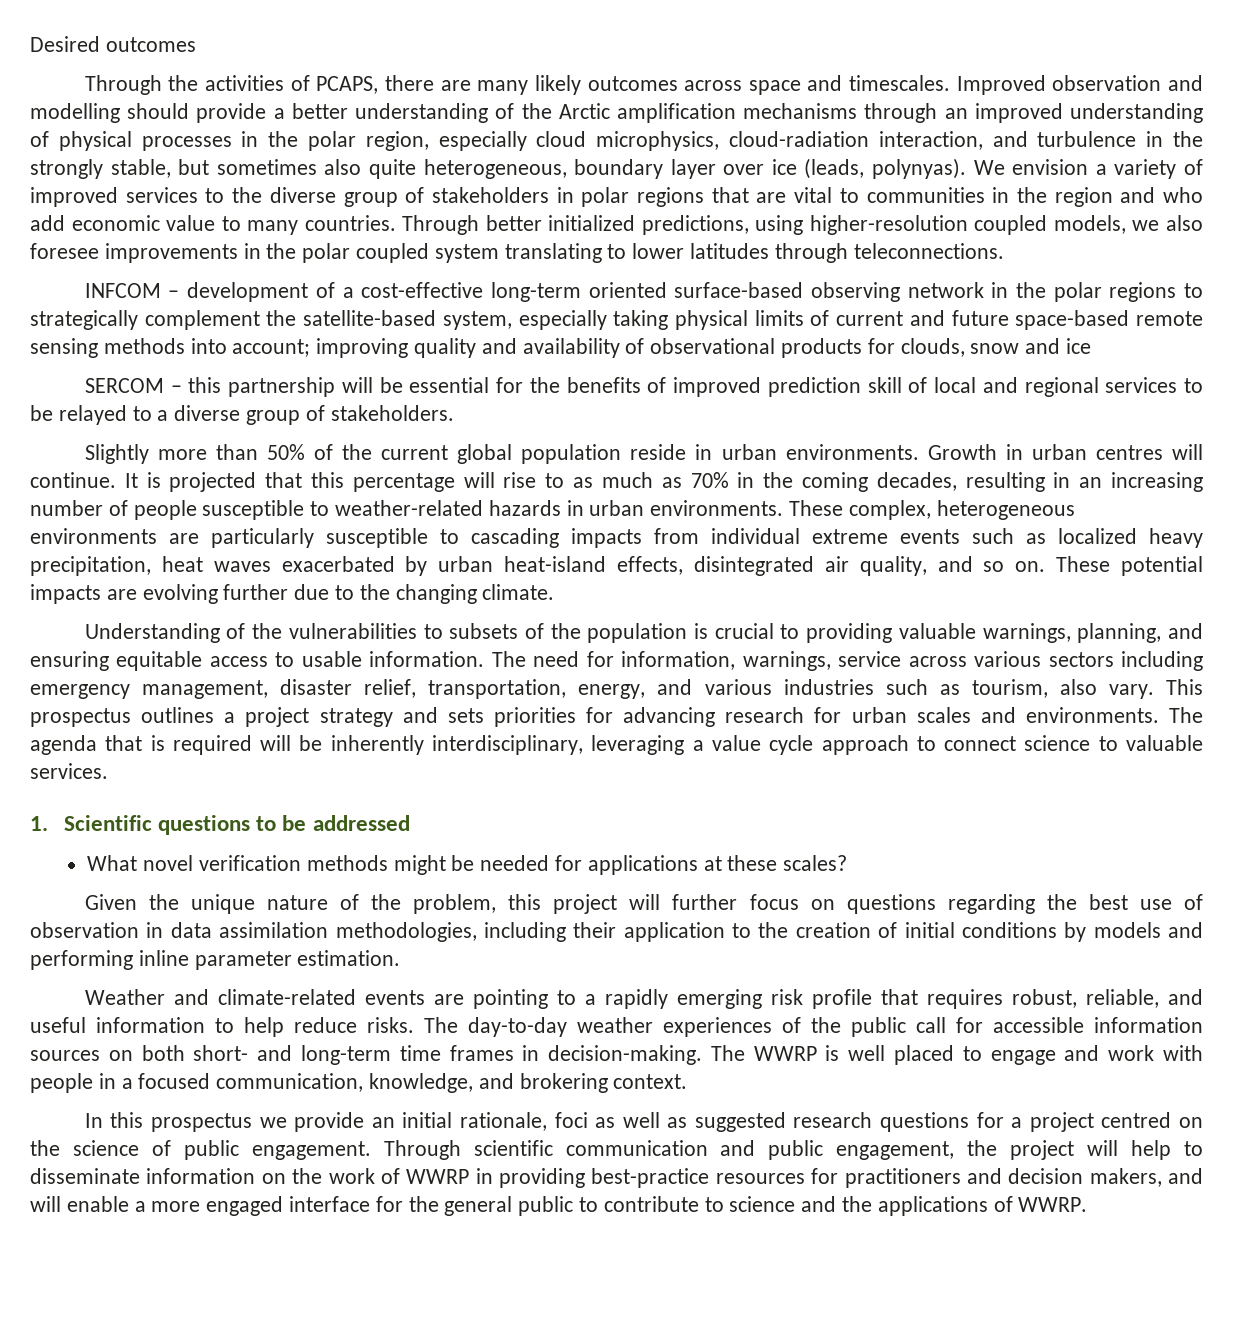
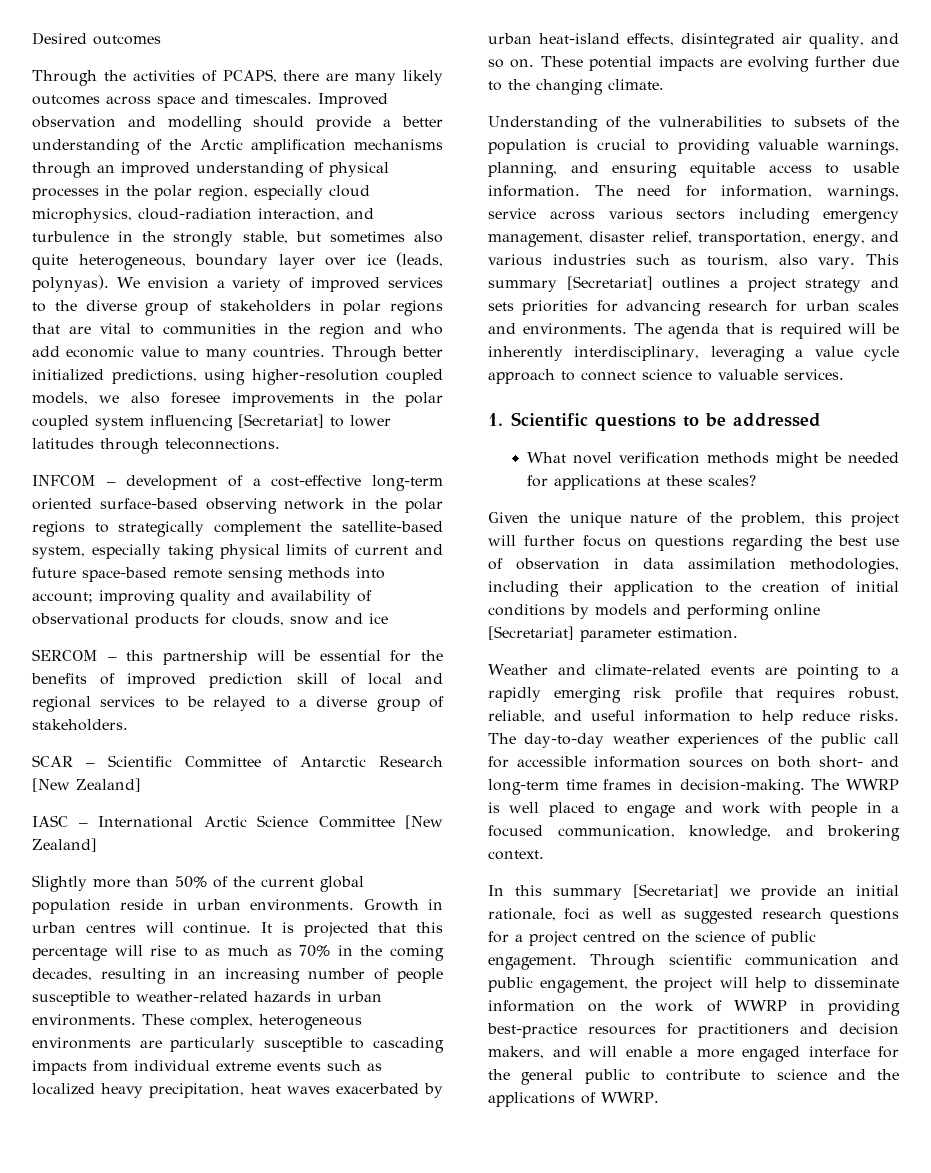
[504,243,602,263] translating -> [150,414,324,431] influencing [Secretariat]
(454, 413) none -> [32,755,443,768] [32,778,141,792] [32,815,443,829] [32,838,97,852] // SCAR – Scientific Committee of Antarctic Research [New Zealand] // IASC – International Arctic Science Committee [New Zealand]
[30,708,131,727] prospectus -> [488,276,653,292] summary [Secretariat]
[138,950,189,966] inline -> [774,604,820,616] [488,626,574,640] online [Secretariat]
[150,1113,252,1132] prospectus -> [553,884,719,900] summary [Secretariat]

